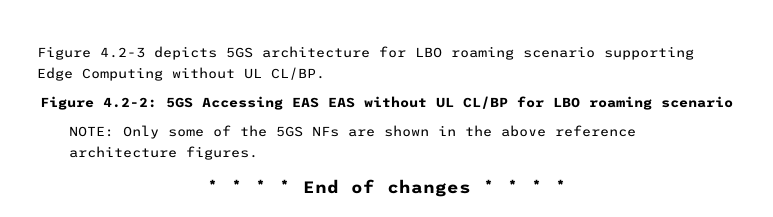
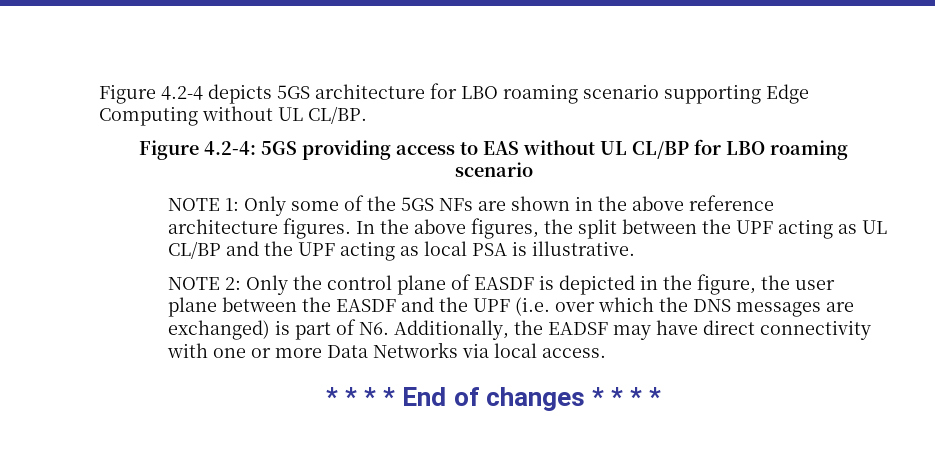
[37,46,145,60] Figure 4.2-3 -> [99,84,203,104] Figure 4.2-4
[103,96,319,110] 4.2-2: 5GS Accessing EAS -> [204,140,478,160] 4.2-4: 5GS providing access to
[68,126,114,137] NOTE: -> [168,198,240,211] NOTE 1:
(258, 153) none -> [356,218,888,239] [168,241,636,261] [168,274,836,295] [168,297,855,317] [168,319,872,340] [167,342,607,358] In the above figures, the split between the UPF acting as UL CL/BP and the UPF acting as local PSA is illustrative. // NOTE 2: Only the control plane of EASDF is depicted in the figure, the user plane between the EASDF and the UPF (i.e. over which the DNS messages are exchanged) is part of N6. Additionally, the EADSF may have direct connectivity with one or more Data Networks via local access.

